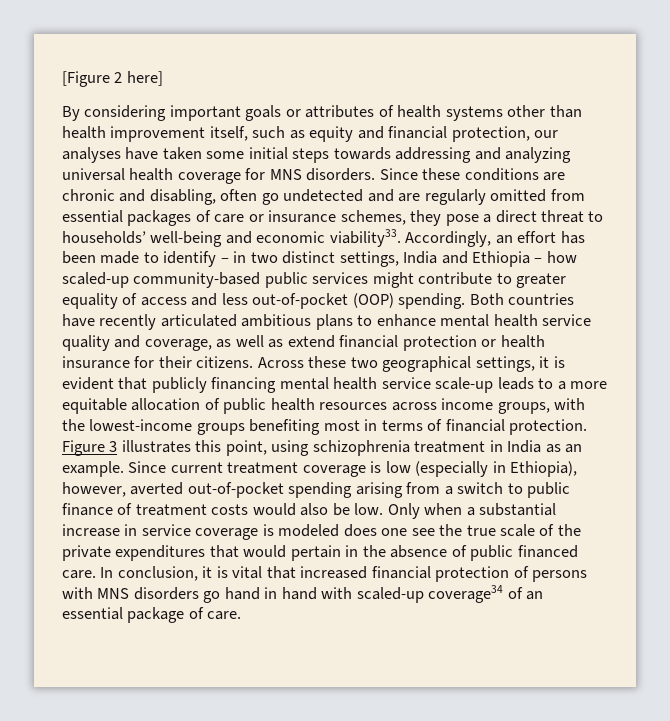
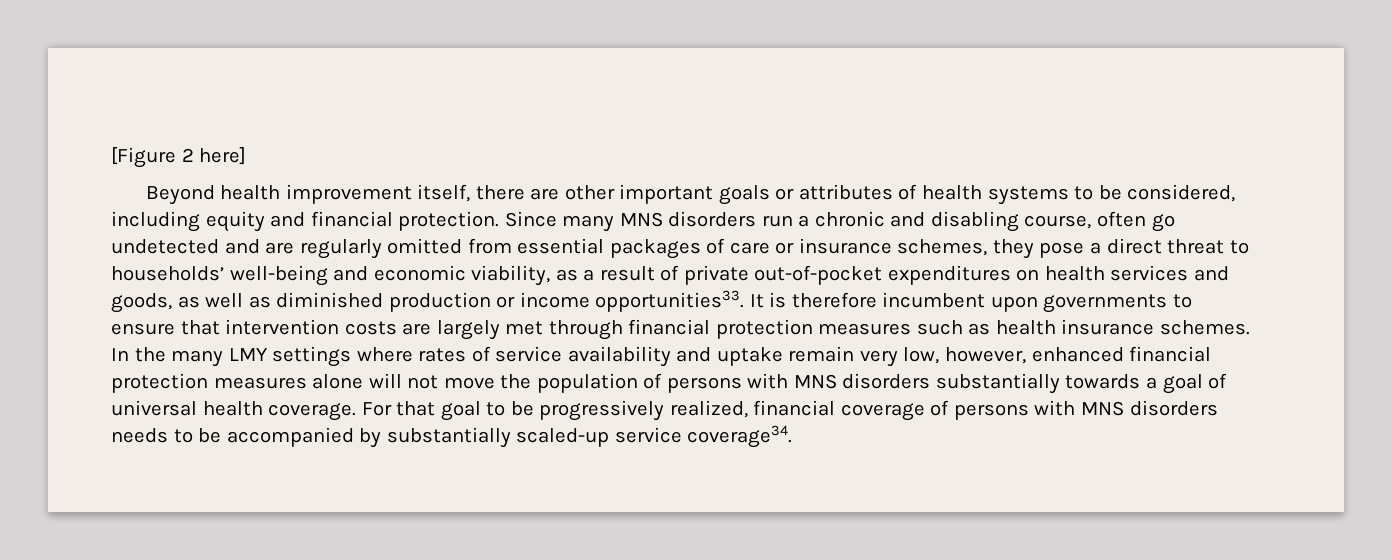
[62,105,167,121] By considering -> [145,184,615,205] Beyond health improvement itself, there are other
[507,105,582,118] [62,126,559,142] [62,147,572,163] [62,168,566,184] [62,189,216,205] other than health improvement itself, such as equity and financial protection, our analyses have taken some initial steps towards addressing and analyzing universal health coverage for MNS disorders. Since these conditions are chronic and disabling, -> [1074,184,1236,202] [111,211,1092,232] to be considered, including equity and financial protection. Since many MNS disorders run a chronic and disabling course,
[329,229,585,247] [62,251,577,267] [62,272,567,288] [62,293,575,309] [62,314,592,330] [62,335,545,351] [62,356,565,372] [62,377,608,393] [62,398,586,414] [62,419,588,435] [62,440,583,456] [62,461,578,477] [62,482,571,498] [62,503,557,519] [62,524,581,540] [62,545,578,561] [62,566,588,582] [62,585,544,603] [62,607,242,623] viability33. Accordingly, an effort has been made to identify – in two distinct settings, India and Ethiopia – how scaled-up community-based public services might contribute to greater equality of access and less out-of-pocket (OOP) spending. Both countries have recently articulated ambitious plans to enhance mental health service quality and coverage, as well as extend financial protection or health insurance for their citizens. Across these two geographical settings, it is evident that publicly financing mental health service scale-up leads to a more equitable allocation of public health resources across income groups, with the lowest-income groups benefiting most in terms of financial protection. Figure 3 illustrates this point, using schizophrenia treatment in India as an example. Since current treatment coverage is low (especially in Ethiopia), however, averted out-of-pocket spending arising from a switch to public finance of treatment costs would also be low. Only when a substantial increase in service coverage is modeled does one see the true scale of the private expenditures that would pertain in the absence of public financed care. In conclusion, it is vital that increased financial protection of persons with MNS disorders go hand in hand with scaled-up coverage34 of an essential package of care. -> [471,265,1230,286] [111,290,1193,313] [111,319,1251,340] [111,346,1212,367] [111,373,1228,394] [111,400,1218,421] [111,425,793,448] viability, as a result of private out-of-pocket expenditures on health services and goods, as well as diminished production or income opportunities33. It is therefore incumbent upon governments to ensure that intervention costs are largely met through financial protection measures such as health insurance schemes. In the many LMY settings where rates of service availability and uptake remain very low, however, enhanced financial protection measures alone will not move the population of persons with MNS disorders substantially towards a goal of universal health coverage. For that goal to be progressively realized, financial coverage of persons with MNS disorders needs to be accompanied by substantially scaled-up service coverage34.

